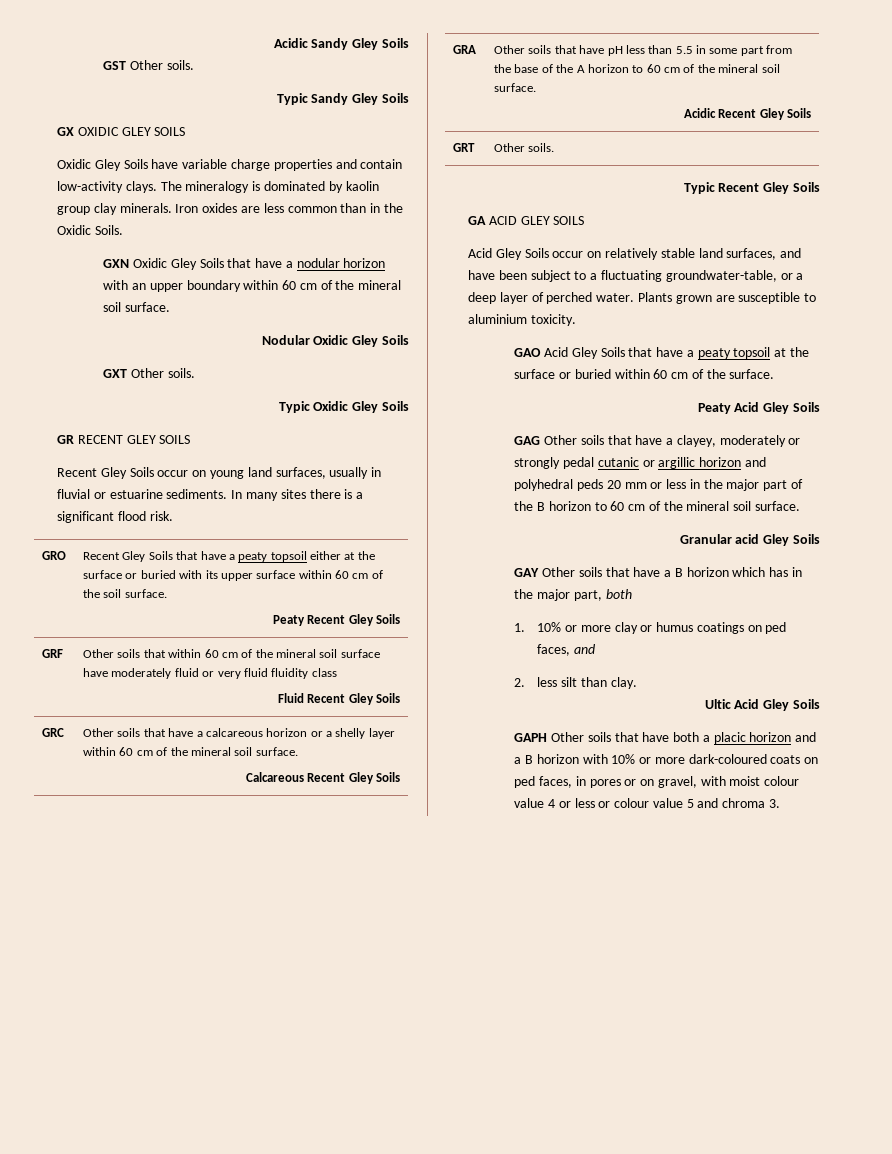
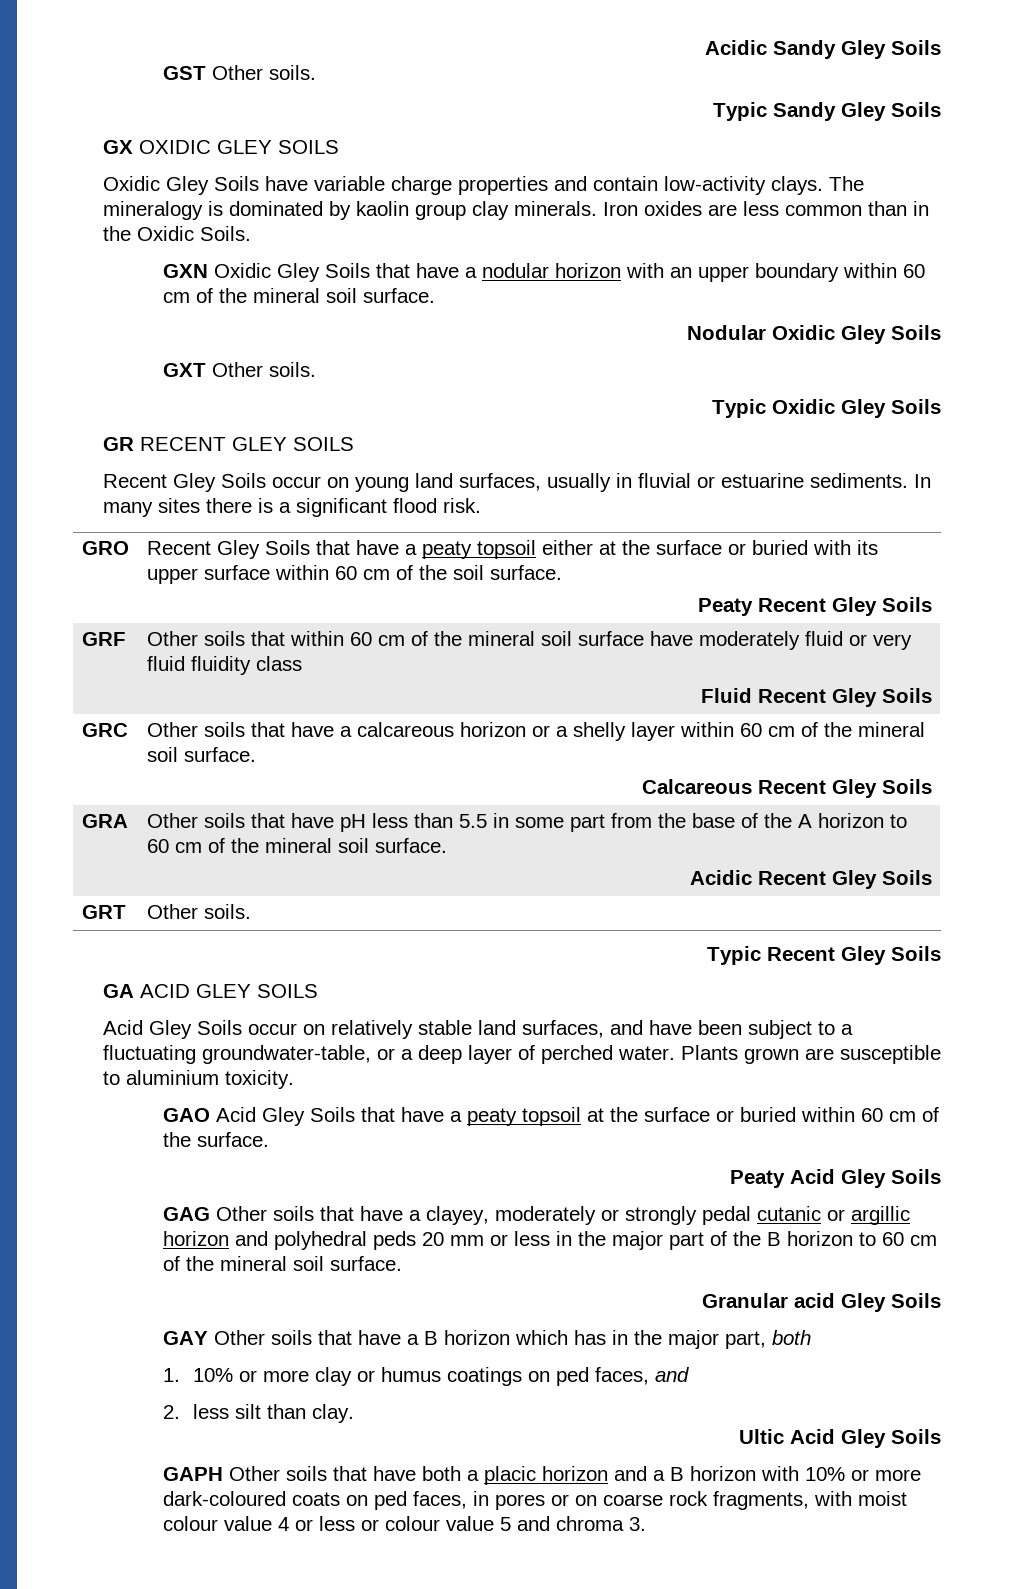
[657,776,697,788] gravel, -> [602,1491,809,1510] coarse rock fragments,

